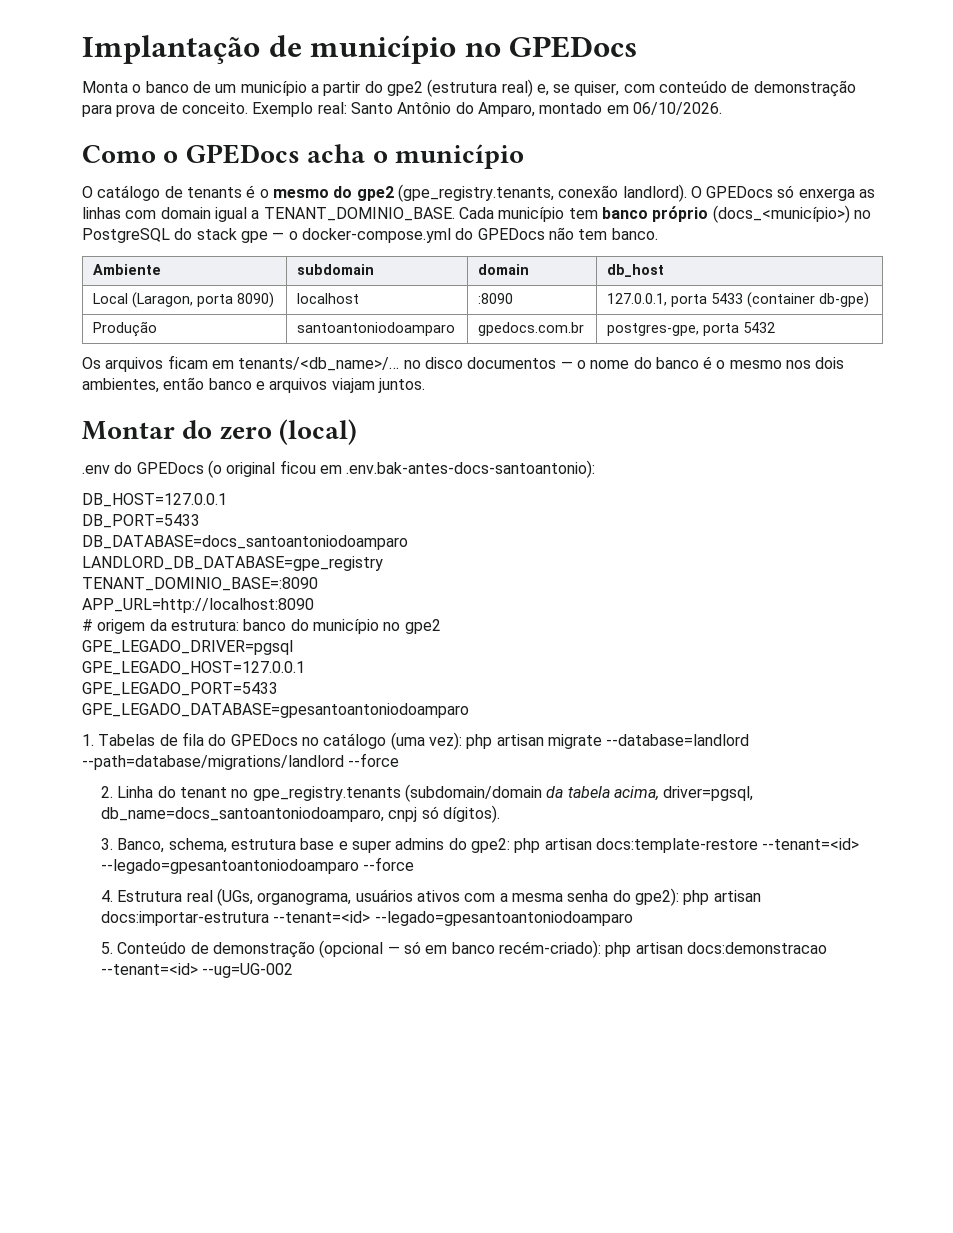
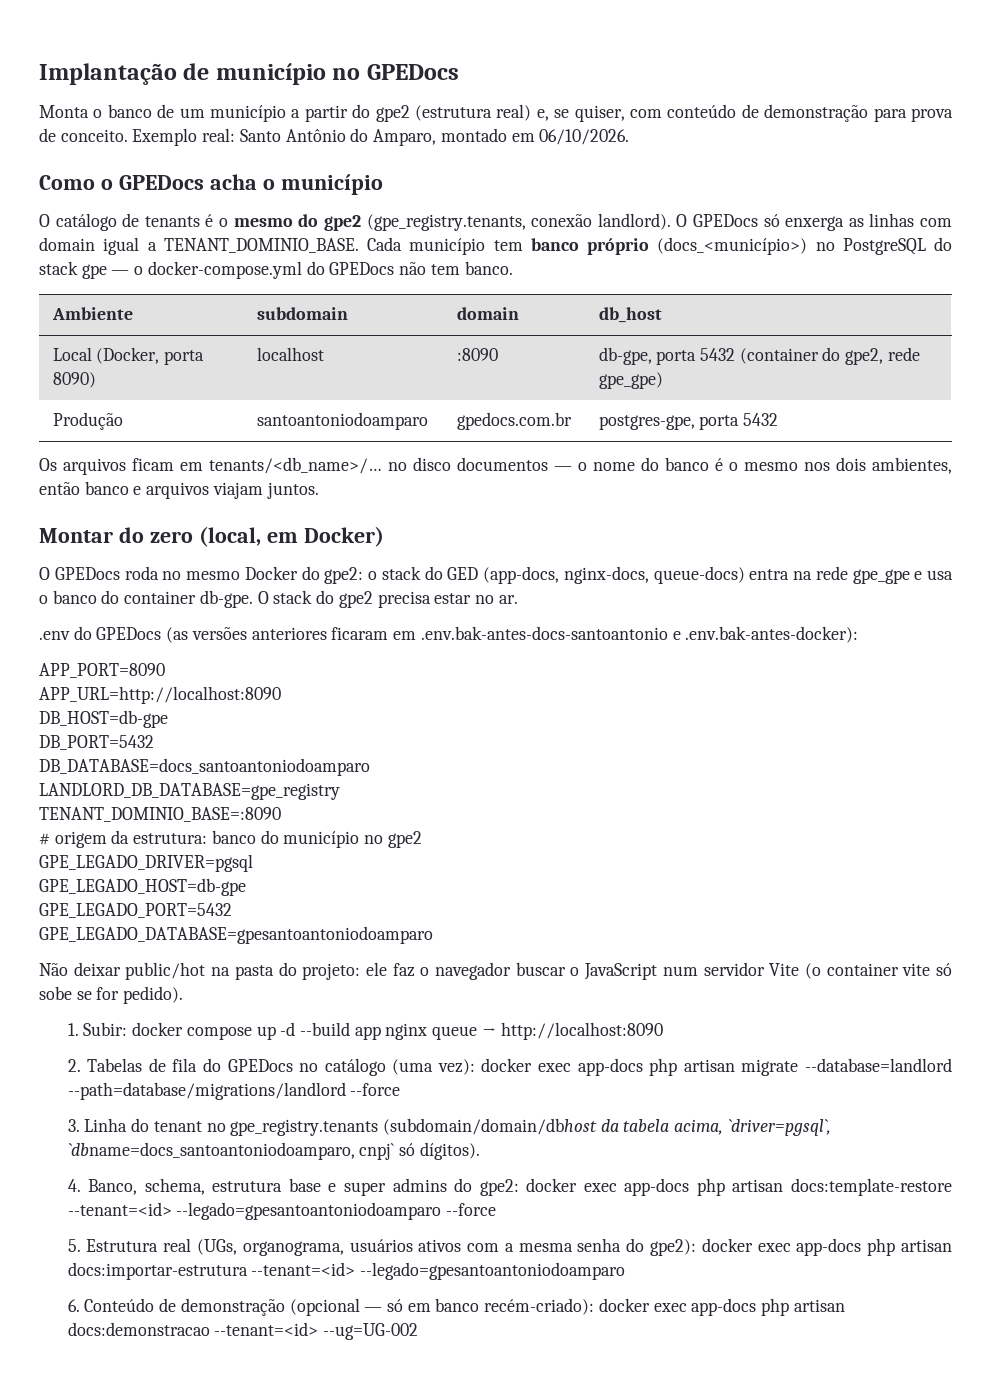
[131,292,193,308] (Laragon, -> [96,347,160,364] (Docker,
[606,292,869,308] 127.0.0.1, porta 5433 (container db-gpe) -> [598,347,920,365] [598,372,663,389] db-gpe, porta 5432 (container do gpe2, rede gpe_gpe)
[279,419,358,445] [82,460,596,478] [82,493,227,507] [82,514,200,528] (local) // .env do GPEDocs (o original ficou em .env.bak-antes-docs-santoantonio): // DB_HOST=127.0.0.1 // DB_PORT=5433 -> [198,526,384,547] [39,566,953,584] [39,590,518,608] [39,626,859,643] [39,663,165,678] [39,686,281,704] [39,710,168,728] [39,735,154,750] (local, em Docker) // O GPEDocs roda no mesmo Docker do gpe2: o stack do GED (app-docs, nginx-docs, queue-docs) entra na rede gpe_gpe e usa o banco do container db-gpe. O stack do gpe2 precisa estar no ar. // .env do GPEDocs (as versões anteriores ficaram em .env.bak-antes-docs-santoantonio e .env.bak-antes-docker): // APP_PORT=8090 // APP_URL=http://localhost:8090 // DB_HOST=db-gpe // DB_PORT=5432
[82,598,314,613] // APP_URL=http://localhost:8090 -> (281, 814) none
[82,661,305,675] [82,682,278,696] GPE_LEGADO_HOST=127.0.0.1 // GPE_LEGADO_PORT=5433 -> [39,878,246,896] [39,903,232,918] GPE_LEGADO_HOST=db-gpe // GPE_LEGADO_PORT=5432
[82,734,94,746] 1. -> [39,962,953,980] [39,986,184,1004] [67,1022,663,1040] [67,1059,81,1072] Não deixar public/hot na pasta do projeto: ele faz o navegador buscar o JavaScript num servidor Vite (o container vite só sobe se for pedido). // 1. Subir: docker compose up -d --build app nginx queue → http://localhost:8090 // 2.
(462, 741) none -> [481,1058,643,1076] docker exec app-docs
[101,786,114,798] 2. -> [67,1119,80,1132] 3.
[405,784,543,802] (subdomain/domain -> [382,1118,597,1135] (subdomain/domain/dbhost
[663,786,754,801] [101,807,418,822] driver=pgsql, db_name=docs_santoantoniodoamparo, cnpj -> [727,1119,831,1136] [67,1142,395,1160] `driver=pgsql`, `dbname=docs_santoantoniodoamparo, cnpj`
[101,838,114,850] 3. -> [67,1179,81,1192] 4.
(511, 845) none -> [526,1178,690,1196] docker exec app-docs
[101,890,114,902] 4. -> [67,1239,81,1252] 5.
(680, 897) none -> [701,1238,862,1256] docker exec app-docs
[101,942,114,954] 5. -> [67,1299,80,1312] 6.
(602, 949) none -> [598,1298,757,1316] docker exec app-docs

